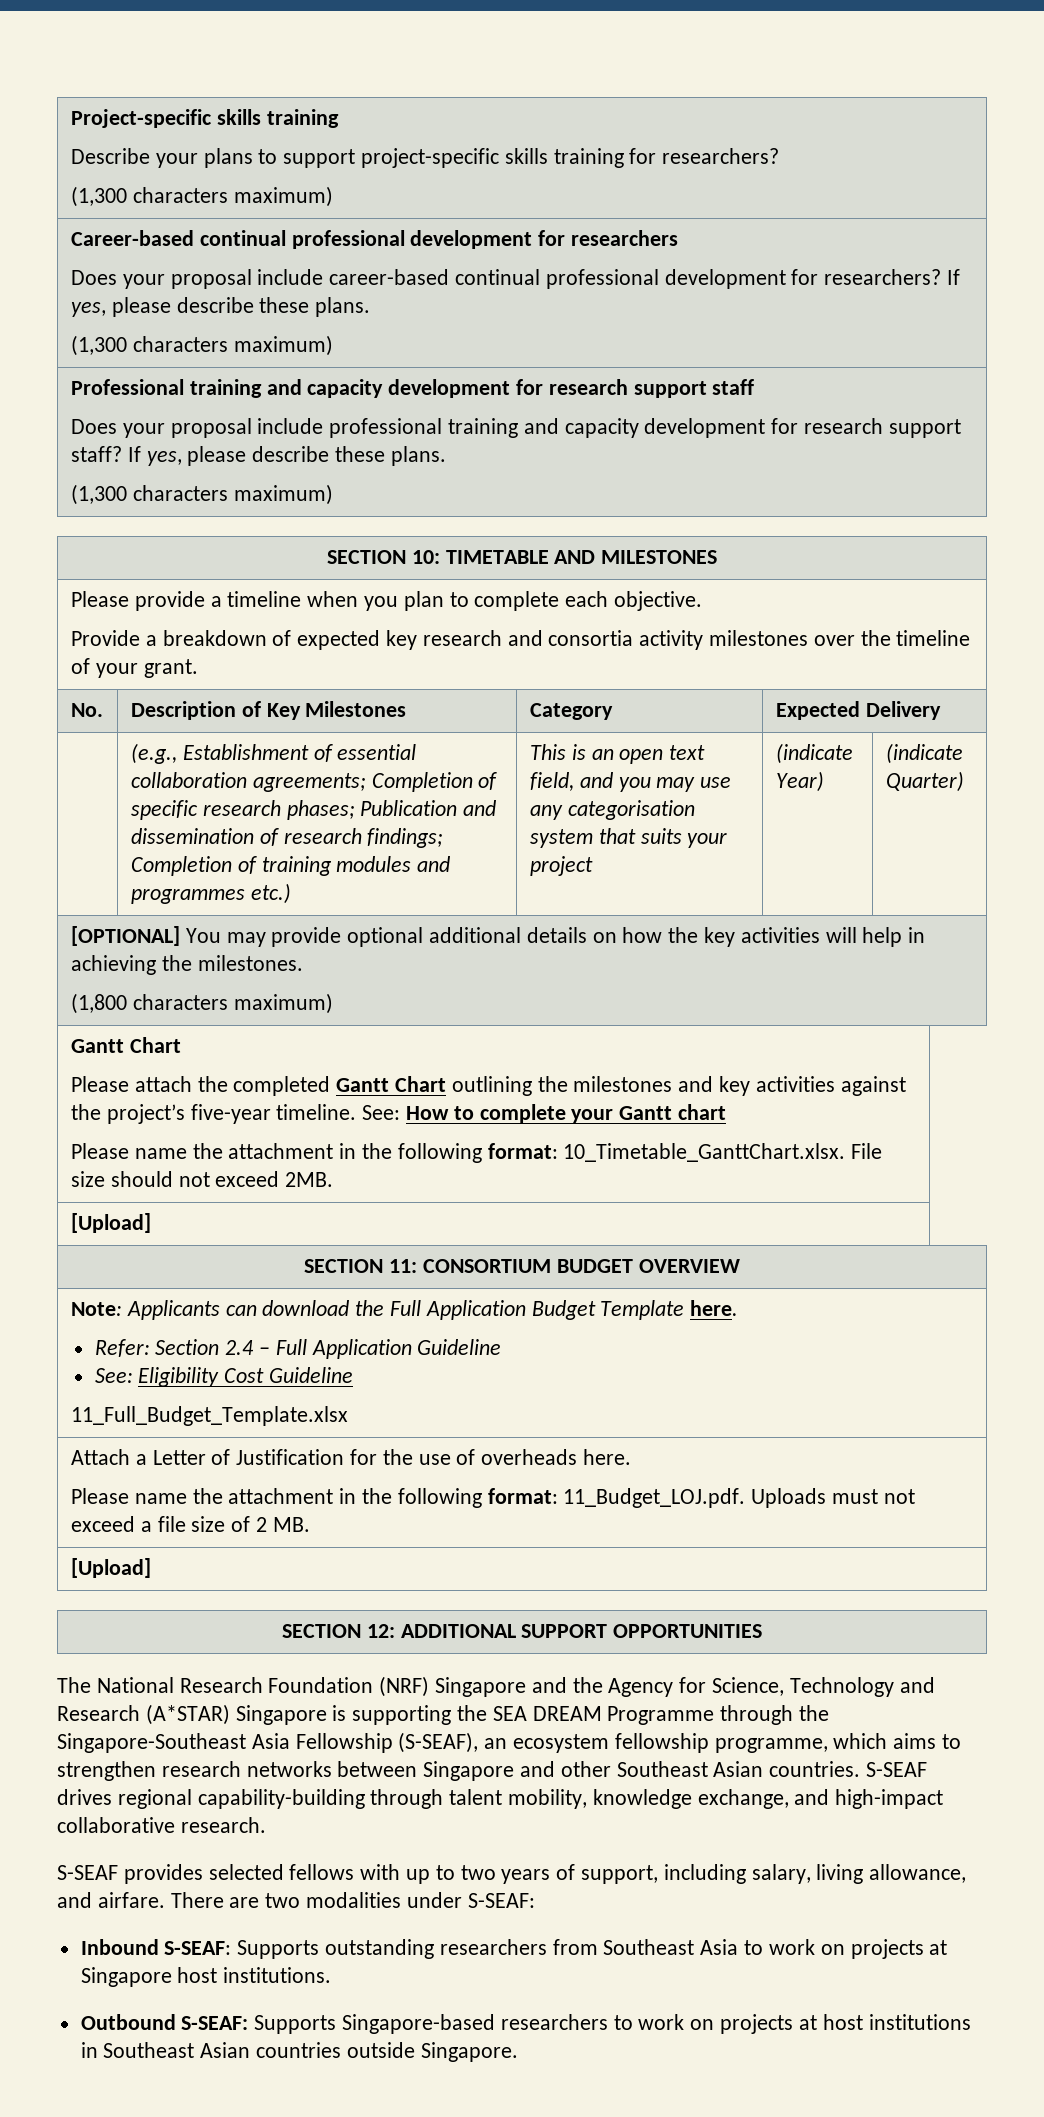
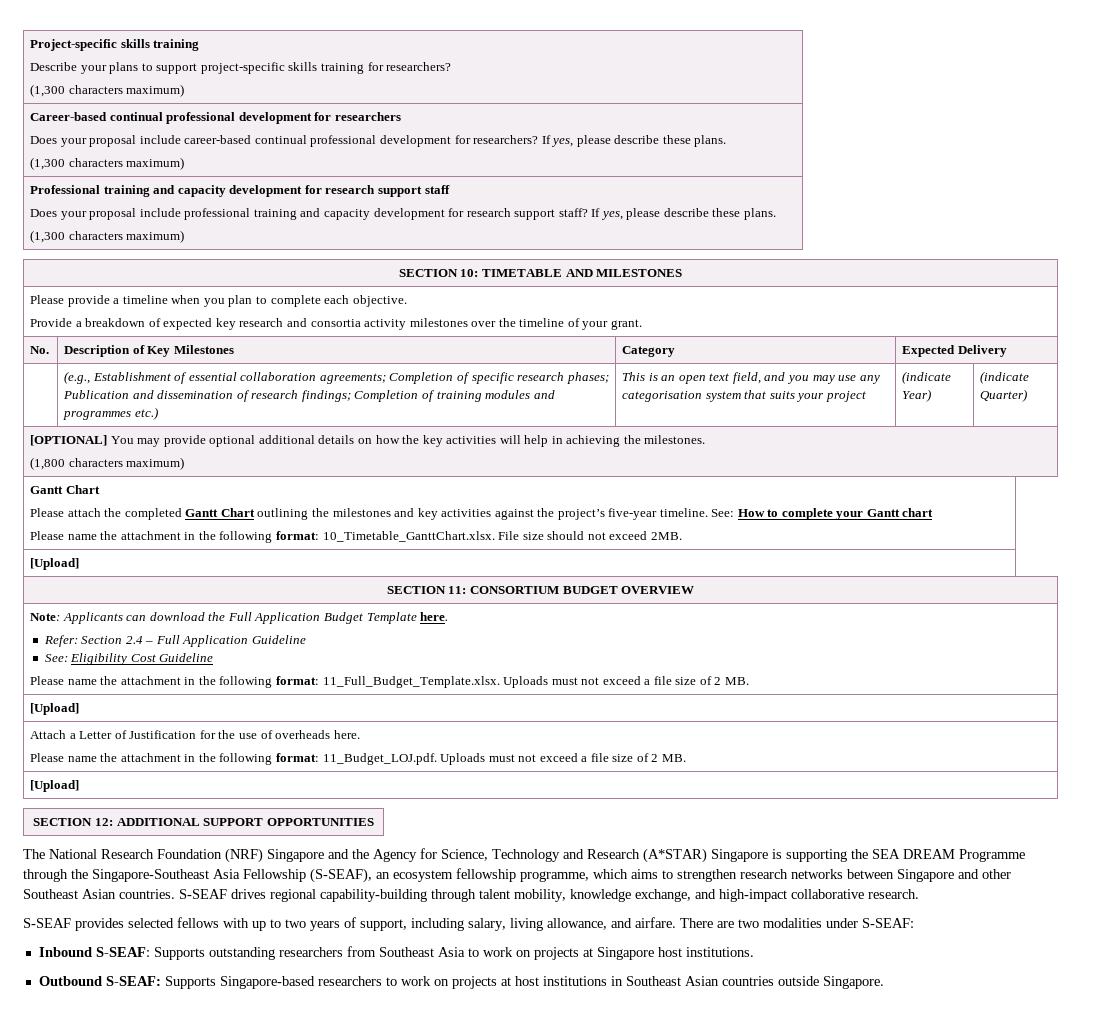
[70,1406,348,1426] 11_Full_Budget_Template.xlsx -> [30,676,749,688] [30,703,80,715] Please name the attachment in the following format: 11_Full_Budget_Template.xlsx. Uploads must not exceed a file size of 2 MB. // [Upload]

